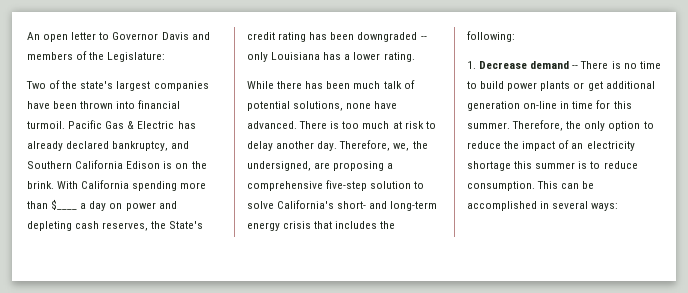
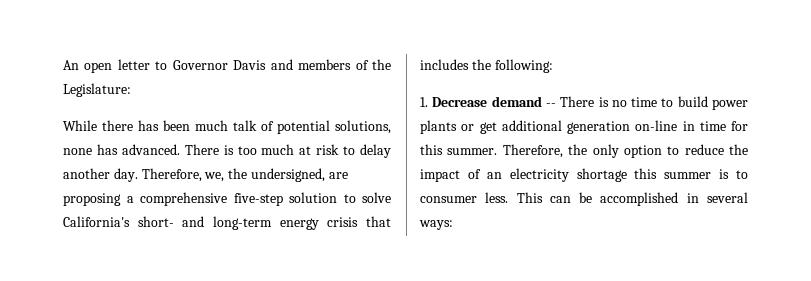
[26,80,209,91] [27,100,181,109] [27,120,196,129] [27,141,190,151] [27,160,207,169] [27,180,207,191] [27,199,177,211] [27,221,204,231] [247,32,427,42] [247,52,415,62] // Two of the state's largest companies have been thrown into financial turmoil. Pacific Gas & Electric has already declared bankruptcy, and Southern California Edison is on the brink. With California spending more than $____ a day on power and depleting cash reserves, the State's credit rating has been downgraded -- only Louisiana has a lower rating. -> (131, 90) none
[374,101,398,109] have -> [96,144,118,155] has
[603,161,638,169] [467,181,535,191] reduce consumption. -> [420,192,509,203] consumer less.

